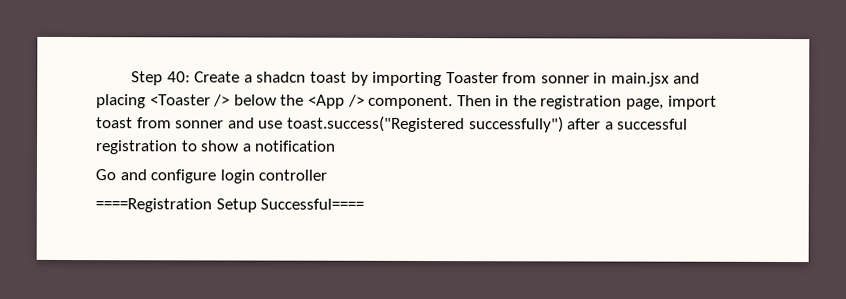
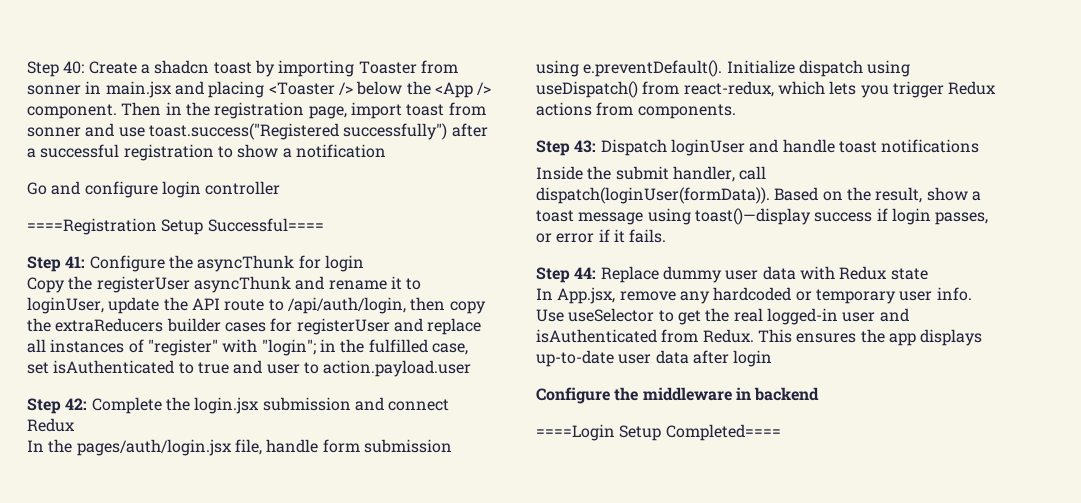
(365, 204) none -> [27,255,364,272] [27,276,422,293] [27,297,486,314] [27,318,482,335] [27,339,468,356] [27,360,472,377] [27,397,450,414] [27,418,75,432] [27,439,452,456] [536,60,911,77] [536,81,997,98] [536,102,736,119] [536,139,980,156] [536,166,767,182] [536,187,981,204] [536,208,989,225] [536,229,667,243] [536,266,928,283] [536,287,972,304] [536,308,909,325] [536,329,983,346] [536,350,773,367] [536,387,820,404] [536,424,781,441] // Step 41: Configure the asyncThunk for login // Copy the registerUser asyncThunk and rename it to loginUser, update the API route to /api/auth/login, then copy the extraReducers builder cases for registerUser and replace all instances of "register" with "login"; in the fulfilled case, set isAuthenticated to true and user to action.payload.user // Step 42: Complete the login.jsx submission and connect Redux // In the pages/auth/login.jsx file, handle form submission using e.preventDefault(). Initialize dispatch using useDispatch() from react-redux, which lets you trigger Redux actions from components. // Step 43: Dispatch loginUser and handle toast notifications // Inside the submit handler, call dispatch(loginUser(formData)). Based on the result, show a toast message using toast()—display success if login passes, or error if it fails. // Step 44: Replace dummy user data with Redux state // In App.jsx, remove any hardcoded or temporary user info. Use useSelector to get the real logged-in user and isAuthenticated from Redux. This ensures the app displays up-to-date user data after login // Configure the middleware in backend // ====Login Setup Completed====

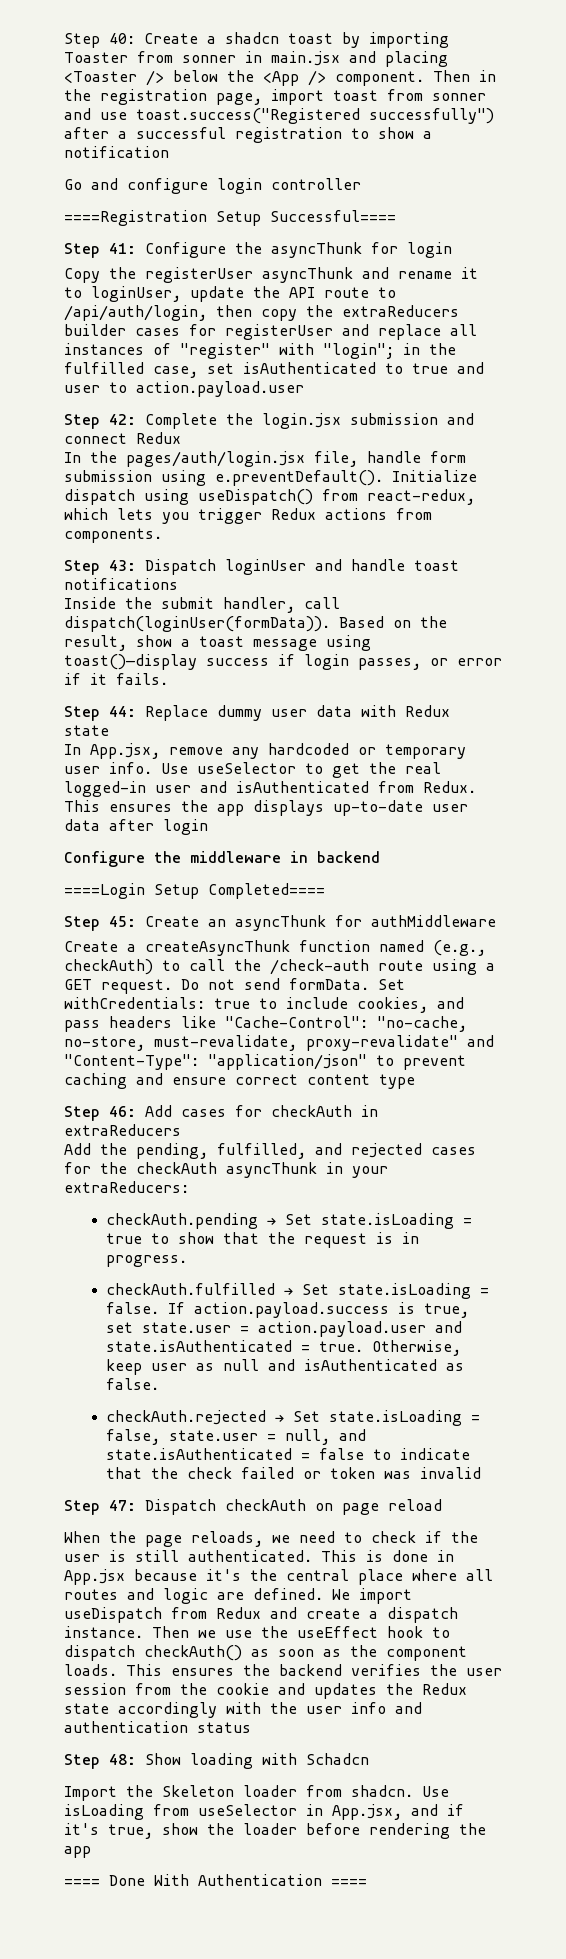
(781, 432) none -> [64,915,496,931] [64,940,486,956] [64,959,495,975] [64,978,405,994] [64,997,464,1013] [64,1016,467,1032] [64,1035,494,1051] [64,1054,466,1070] [64,1073,415,1089] [64,1105,378,1121] [64,1124,181,1136] [64,1143,476,1159] [64,1162,388,1178] [64,1181,189,1193] [106,1213,473,1229] [106,1232,420,1248] [106,1255,188,1267] [106,1283,490,1299] [106,1302,470,1318] [106,1321,463,1337] [106,1340,462,1356] [106,1359,465,1375] [106,1378,160,1390] [106,1410,481,1426] [106,1429,367,1445] [106,1448,471,1460] [106,1467,482,1479] [64,1499,442,1515] [64,1531,478,1547] [64,1550,454,1562] [64,1569,493,1585] [64,1588,412,1604] [64,1607,458,1623] [64,1626,450,1638] [64,1645,467,1661] [64,1664,502,1676] [64,1683,467,1699] [64,1702,422,1718] [64,1721,251,1733] [64,1753,369,1769] [64,1785,449,1801] [64,1804,464,1820] [64,1823,486,1839] [64,1846,91,1858] [64,1874,367,1886] // Step 45: Create an asyncThunk for authMiddleware // Create a createAsyncThunk function named (e.g., checkAuth) to call the /check-auth route using a GET request. Do not send formData. Set withCredentials: true to include cookies, and pass headers like "Cache-Control": "no-cache, no-store, must-revalidate, proxy-revalidate" and "Content-Type": "application/json" to prevent caching and ensure correct content type // Step 46: Add cases for checkAuth in extraReducers // Add the pending, fulfilled, and rejected cases for the checkAuth asyncThunk in your extraReducers: // checkAuth.pending → Set state.isLoading = true to show that the request is in progress. // checkAuth.fulfilled → Set state.isLoading = false. If action.payload.success is true, set state.user = action.payload.user and state.isAuthenticated = true. Otherwise, keep user as null and isAuthenticated as false. // checkAuth.rejected → Set state.isLoading = false, state.user = null, and state.isAuthenticated = false to indicate that the check failed or token was invalid // Step 47: Dispatch checkAuth on page reload // When the page reloads, we need to check if the user is still authenticated. This is done in App.jsx because it's the central place where all routes and logic are defined. We import useDispatch from Redux and create a dispatch instance. Then we use the useEffect hook to dispatch checkAuth() as soon as the component loads. This ensures the backend verifies the user session from the cookie and updates the Redux state accordingly with the user info and authentication status // Step 48: Show loading with Schadcn // Import the Skeleton loader from shadcn. Use isLoading from useSelector in App.jsx, and if it's true, show the loader before rendering the app // ==== Done With Authentication ====

